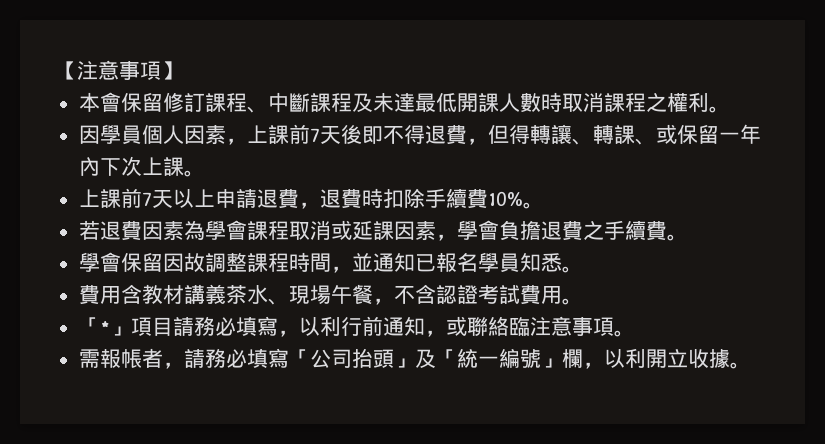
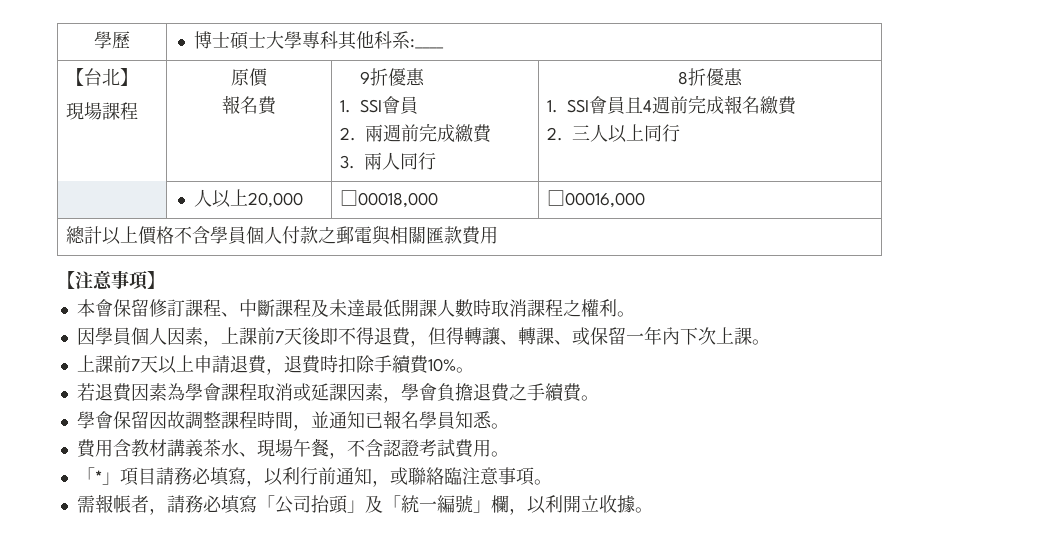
(56, 70) none -> [94,31,130,49] [194,31,445,50] [65,68,138,86] [65,102,138,120] [231,68,269,87] [222,95,277,115] [359,68,425,86] [339,96,418,114] [339,123,492,143] [339,152,436,170] [678,68,743,86] [546,95,797,115] [546,124,680,143] [194,189,304,208] [339,190,438,208] [546,190,645,208] [65,225,498,245] 學歷 | 博士碩士大學專科其他科系:____ // 【台北】 // 現場課程 | 原價 // 報名費 | 9折優惠 // 1. SSI會員 // 2.兩週前完成繳費 // 3.兩人同行 | 8折優惠 // 1. SSI會員且4週前完成報名繳費 // 2.三人以上同行 // | 人以上20,000 | □00018,000 | □00016,000 // 總計以上價格不含學員個人付款之郵電與相關匯款費用 //

